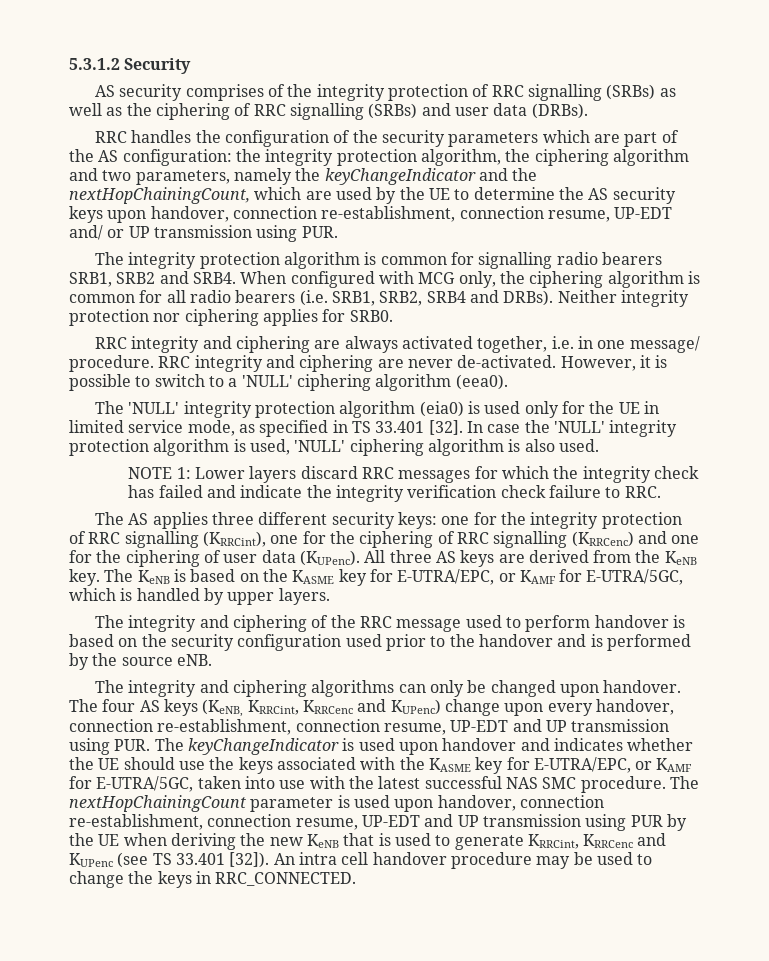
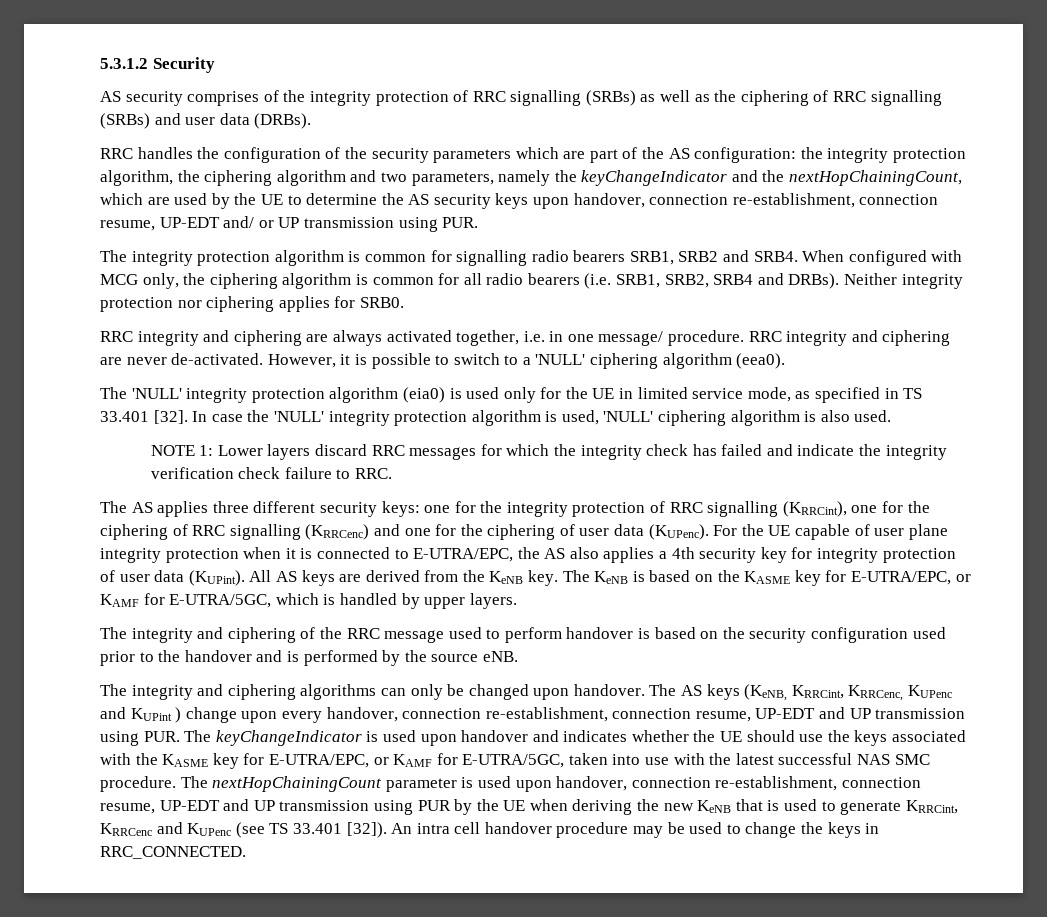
[364,550,432,563] All three -> [713,524,948,540] [100,547,956,563] [100,570,272,586] For the UE capable of user plane integrity protection when it is connected to E-UTRA/EPC, the AS also applies a 4th security key for integrity protection of user data (KUPint). All
[102,699,136,712] four -> (677, 690) none
[302,699,441,715] KRRCenc and KUPenc) -> [848,685,953,701] [100,707,182,723] KRRCenc, KUPenc and KUPint )

